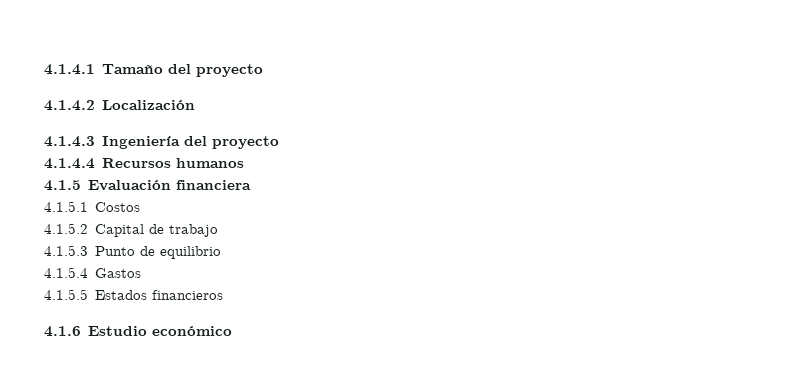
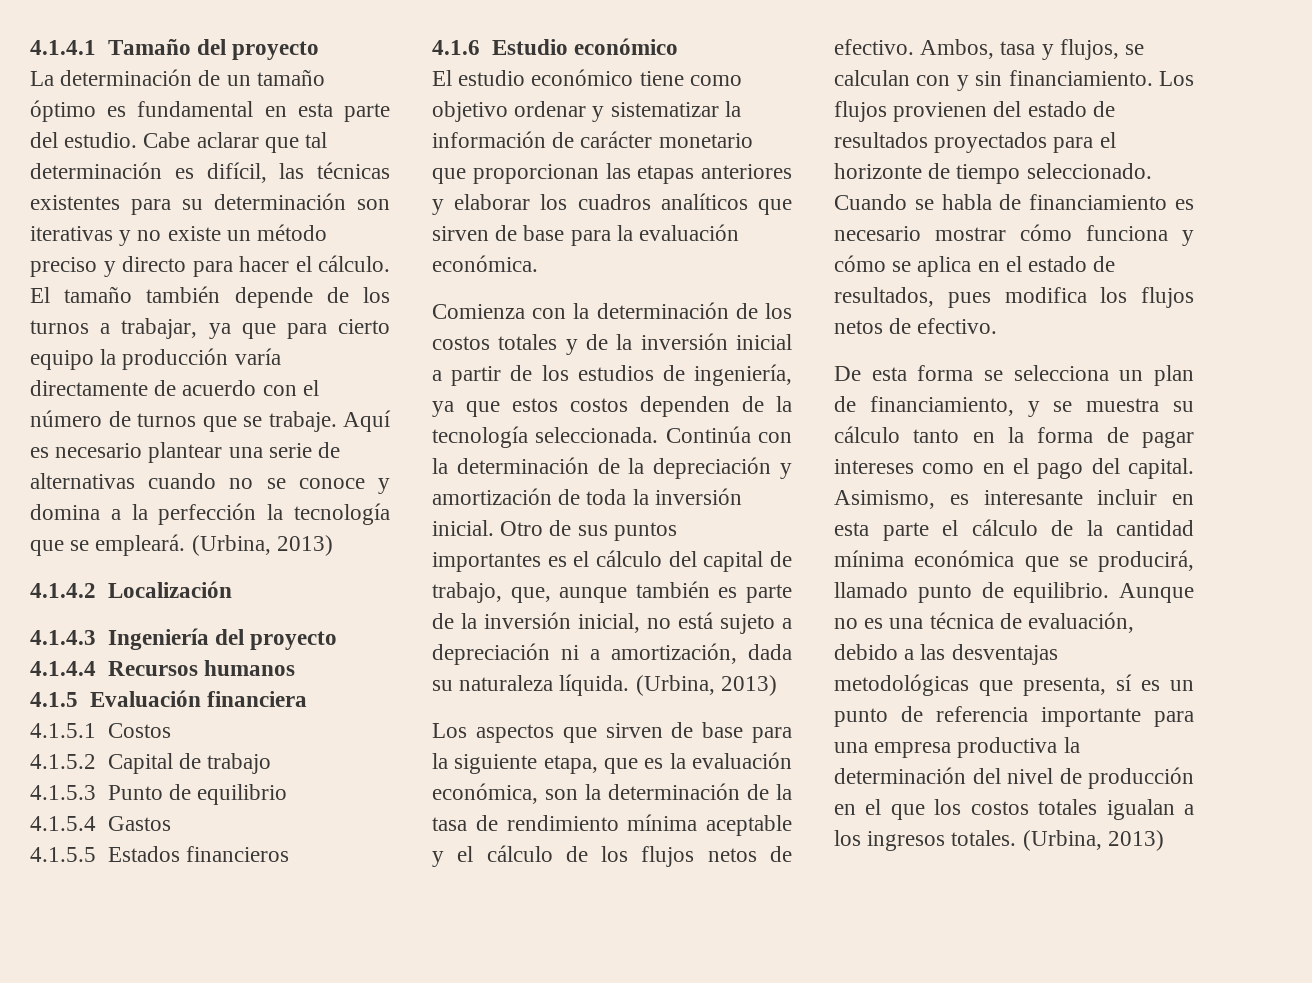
(264, 70) none -> [30,69,325,86] [30,100,390,122] [30,132,328,153] [30,162,390,183] [30,193,390,215] [30,224,328,246] [30,255,390,277] [30,286,390,308] [30,318,390,339] [30,348,281,370] [30,380,319,396] [30,410,391,432] [30,442,341,463] [30,473,390,494] [30,503,390,525] [30,534,333,556] // La determinación de un tamaño óptimo es fundamental en esta parte del estudio. Cabe aclarar que tal determinación es difícil, las técnicas existentes para su determinación son iterativas y no existe un método preciso y directo para hacer el cálculo. El tamaño también depende de los turnos a trabajar, ya que para cierto equipo la producción varía directamente de acuerdo con el número de turnos que se trabaje. Aquí es necesario plantear una serie de alternativas cuando no se conoce y domina a la perfección la tecnología que se empleará. (Urbina, 2013)
(233, 331) none -> [432,69,742,86] [432,101,741,122] [432,131,753,148] [432,163,792,184] [432,193,792,215] [432,224,740,246] [432,255,538,272] [432,302,792,319] [432,333,792,355] [432,364,792,386] [432,396,792,417] [432,426,792,448] [432,457,792,479] [432,488,742,505] [432,520,677,541] [432,550,792,572] [432,581,792,603] [432,612,792,634] [432,643,792,665] [432,674,777,696] [432,722,792,743] [432,752,792,774] [432,783,792,804] [432,814,792,836] [432,845,792,867] [834,39,1145,60] [834,70,1194,91] [834,101,1115,122] [834,132,1116,153] [834,163,1152,184] [834,194,1194,210] [834,224,1194,246] [834,255,1116,277] [834,287,1194,308] [834,318,998,334] [834,365,1194,386] [834,396,1194,417] [834,426,1194,448] [834,458,1194,479] [834,489,1194,509] [834,519,1194,541] [834,550,1194,572] [834,582,1194,603] [834,612,1135,633] [834,644,1058,665] [834,674,1194,696] [834,706,1194,727] [834,737,1080,758] [834,767,1194,789] [834,799,1194,820] [834,830,1164,851] // El estudio económico tiene como objetivo ordenar y sistematizar la información de carácter monetario que proporcionan las etapas anteriores y elaborar los cuadros analíticos que sirven de base para la evaluación económica. // Comienza con la determinación de los costos totales y de la inversión inicial a partir de los estudios de ingeniería, ya que estos costos dependen de la tecnología seleccionada. Continúa con la determinación de la depreciación y amortización de toda la inversión inicial. Otro de sus puntos importantes es el cálculo del capital de trabajo, que, aunque también es parte de la inversión inicial, no está sujeto a depreciación ni a amortización, dada su naturaleza líquida. (Urbina, 2013) // Los aspectos que sirven de base para la siguiente etapa, que es la evaluación económica, son la determinación de la tasa de rendimiento mínima aceptable y el cálculo de los flujos netos de efectivo. Ambos, tasa y flujos, se calculan con y sin financiamiento. Los flujos provienen del estado de resultados proyectados para el horizonte de tiempo seleccionado. Cuando se habla de financiamiento es necesario mostrar cómo funciona y cómo se aplica en el estado de resultados, pues modifica los flujos netos de efectivo. // De esta forma se selecciona un plan de financiamiento, y se muestra su cálculo tanto en la forma de pagar intereses como en el pago del capital. Asimismo, es interesante incluir en esta parte el cálculo de la cantidad mínima económica que se producirá, llamado punto de equilibrio. Aunque no es una técnica de evaluación, debido a las desventajas metodológicas que presenta, sí es un punto de referencia importante para una empresa productiva la determinación del nivel de producción en el que los costos totales igualan a los ingresos totales. (Urbina, 2013)

